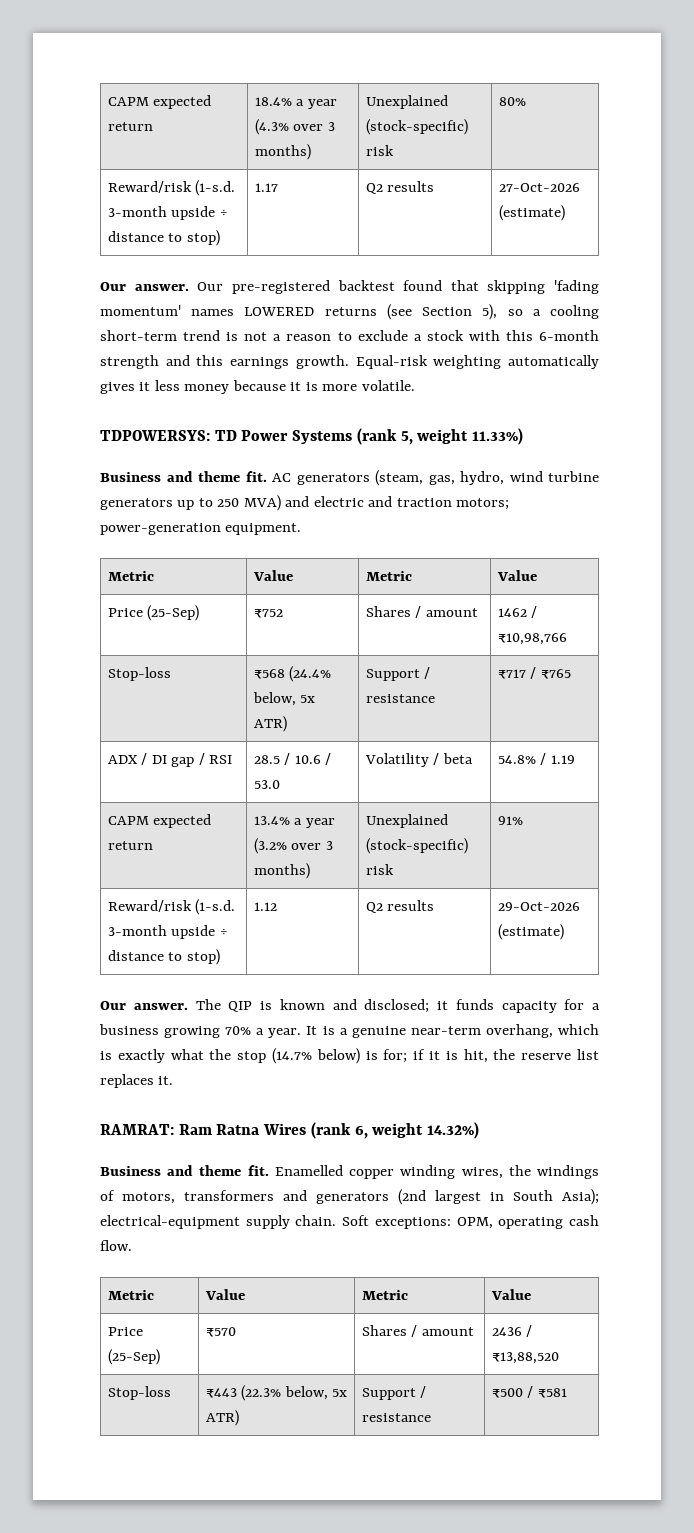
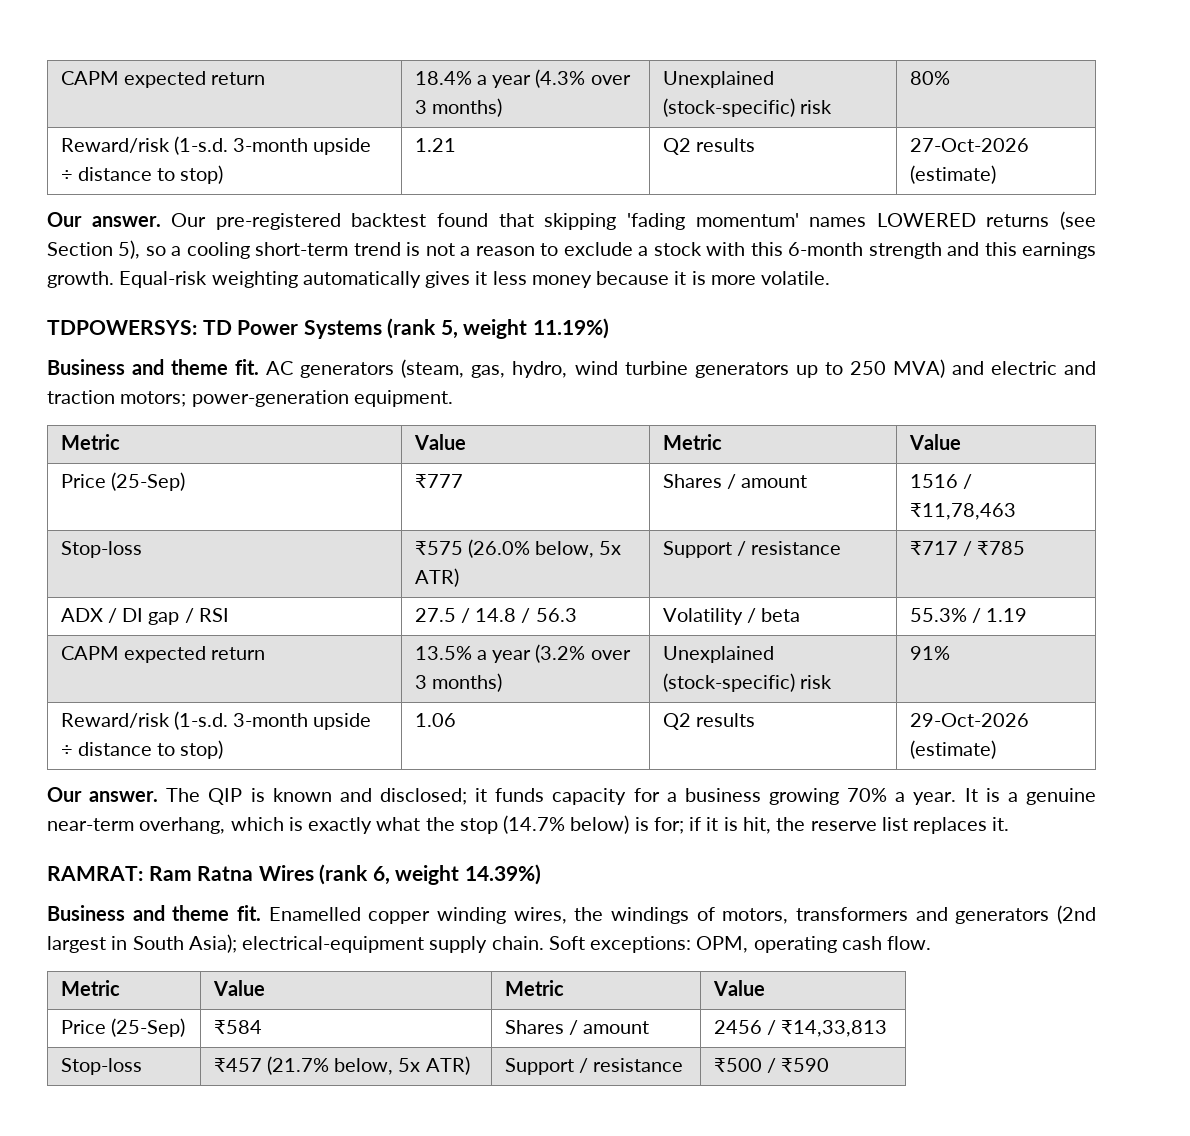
[254,183,278,192] 1.17 -> [414,138,456,152] 1.21
[472,428,524,445] 11.33%) -> [532,318,609,339] 11.19%)
[253,609,283,618] [365,606,478,618] [497,606,538,618] [497,633,567,645] [107,667,171,681] [253,666,332,682] ₹752 | Shares / amount | 1462 / ₹10,98,766 // Stop-loss | ₹568 (24.4% -> [414,474,463,488] [662,474,808,489] [909,474,972,489] [909,503,1016,520] [60,541,142,558] [414,539,530,558] ₹777 | Shares / amount | 1516 / ₹11,78,463 // Stop-loss | ₹575 (26.0%
[540,669,571,679] ₹765 -> [977,541,1026,555] ₹785
[253,753,332,765] [253,780,280,789] 28.5 / 10.6 / 53.0 -> [414,608,577,623] 27.5 / 14.8 / 56.3
[497,755,536,764] 54.8% -> [909,608,967,622] 55.3%
[253,816,290,825] 13.4% -> [414,646,472,660] 13.5%
[253,902,277,911] 1.12 -> [414,713,456,727] 1.06
[427,1122,480,1139] 14.32%) -> [464,864,541,885] 14.39%)
[205,1327,236,1337] [361,1325,474,1337] [491,1325,533,1337] [491,1352,559,1364] [107,1386,171,1400] [205,1385,282,1401] ₹570 | Shares / amount | 2436 / ₹13,88,520 // Stop-loss | ₹443 (22.3% -> [213,1020,262,1034] [504,1020,650,1035] [713,1020,888,1037] [60,1058,142,1075] [213,1056,329,1075] ₹584 | Shares / amount | 2456 / ₹14,33,813 // Stop-loss | ₹457 (21.7%
[537,1388,567,1398] ₹581 -> [781,1058,830,1072] ₹590

